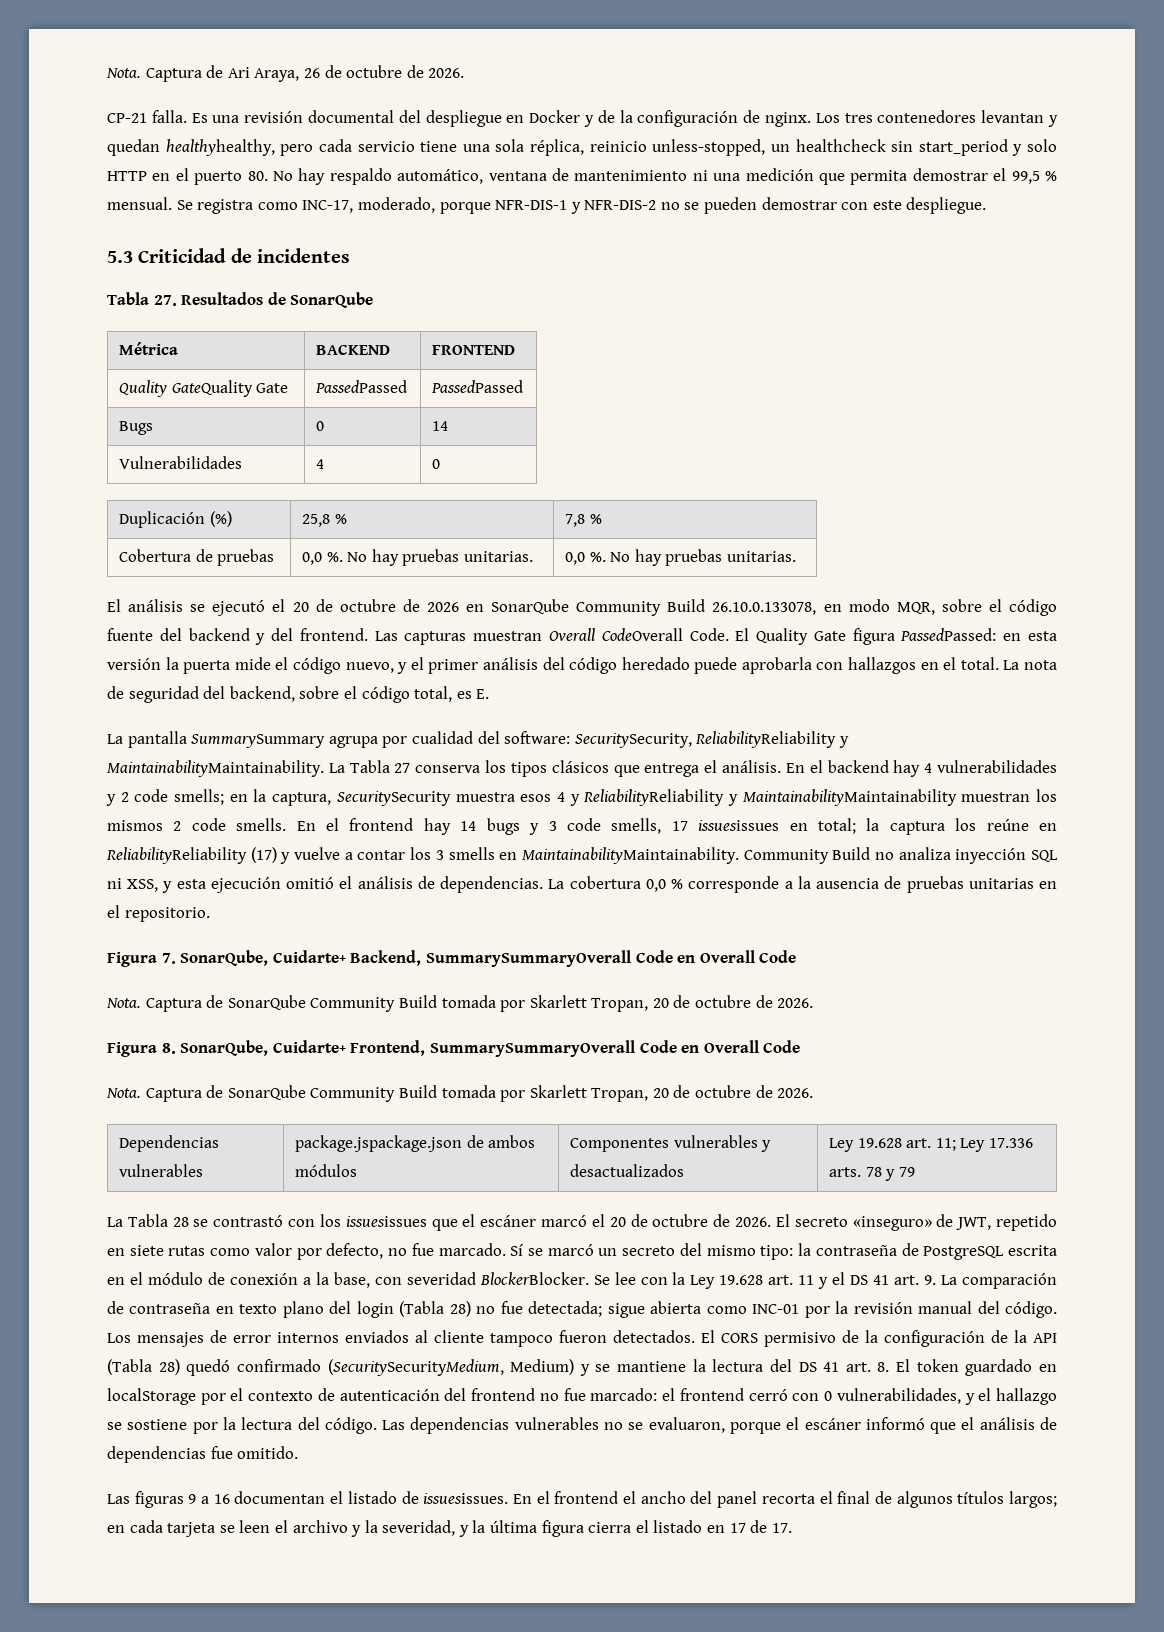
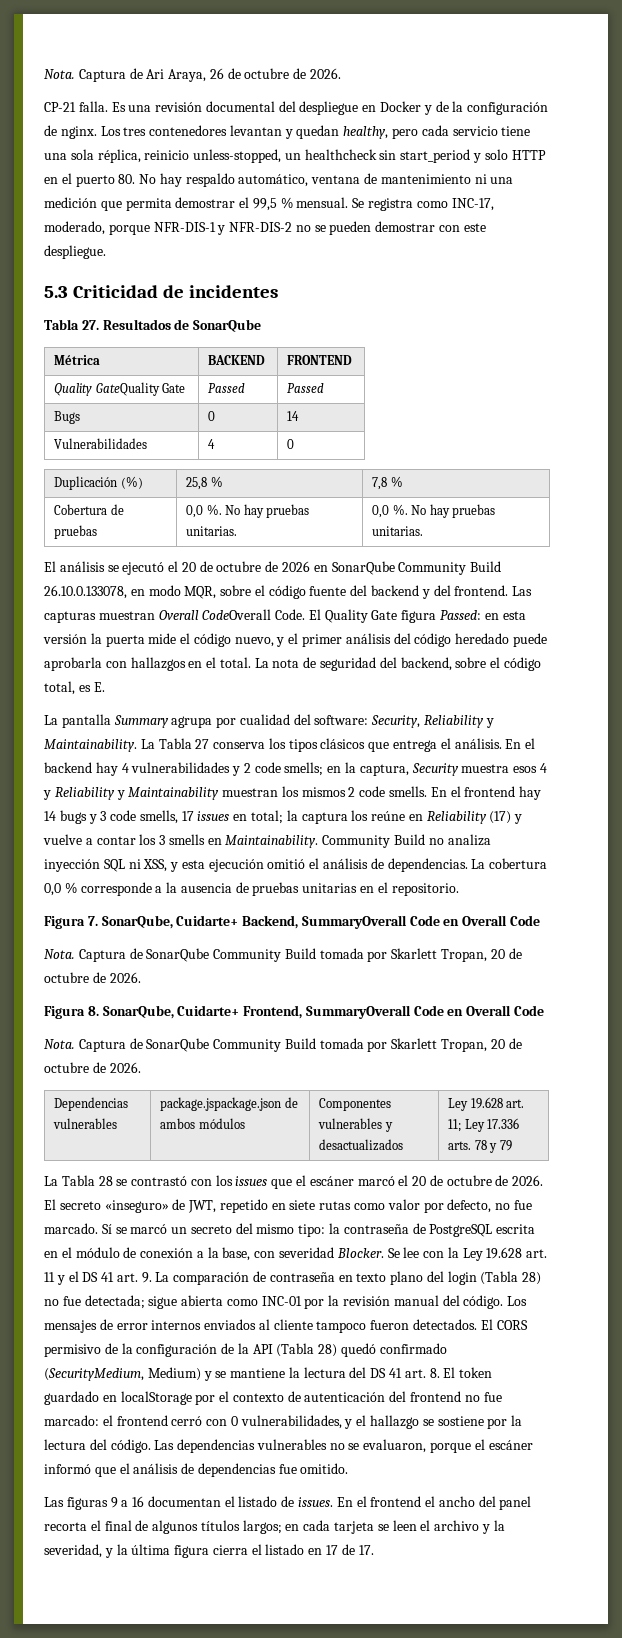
[165,139,275,156] healthyhealthy, -> [343,126,389,139] healthy,
[315,380,408,393] [431,380,524,393] PassedPassed | PassedPassed -> [208,383,246,393] [287,383,325,393] Passed | Passed
[900,628,997,641] PassedPassed: -> [440,610,482,620] Passed:
[191,734,326,748] SummarySummary -> [113,715,169,728] Summary
[574,731,849,748] [107,760,324,777] SecuritySecurity, ReliabilityReliability y MaintainabilityMaintainability. -> [371,715,494,728] [44,739,137,752] Security, Reliability y Maintainability.
[336,791,451,806] SecuritySecurity -> [411,763,459,776] Security
[583,789,957,806] ReliabilityReliability y MaintainabilityMaintainability -> [54,787,220,800] Reliability y Maintainability
[698,820,780,831] issuesissues -> [197,811,230,821] issues
[106,847,247,864] ReliabilityReliability -> [426,811,487,824] Reliability
[521,847,739,864] MaintainabilityMaintainability. -> [225,835,319,848] Maintainability.
[425,950,631,967] SummarySummaryOverall -> [301,915,407,929] SummaryOverall
[429,1040,635,1057] SummarySummaryOverall -> [305,1005,411,1019] SummaryOverall
[345,1216,427,1227] issuesissues -> [235,1176,268,1186] issues
[479,1272,589,1285] BlockerBlocker. -> [336,1248,384,1258] Blocker.
[327,1359,504,1376] (SecuritySecurityMedium, -> [44,1368,144,1381] (SecurityMedium,
[423,1493,509,1504] issuesissues. -> [298,1497,334,1507] issues.

